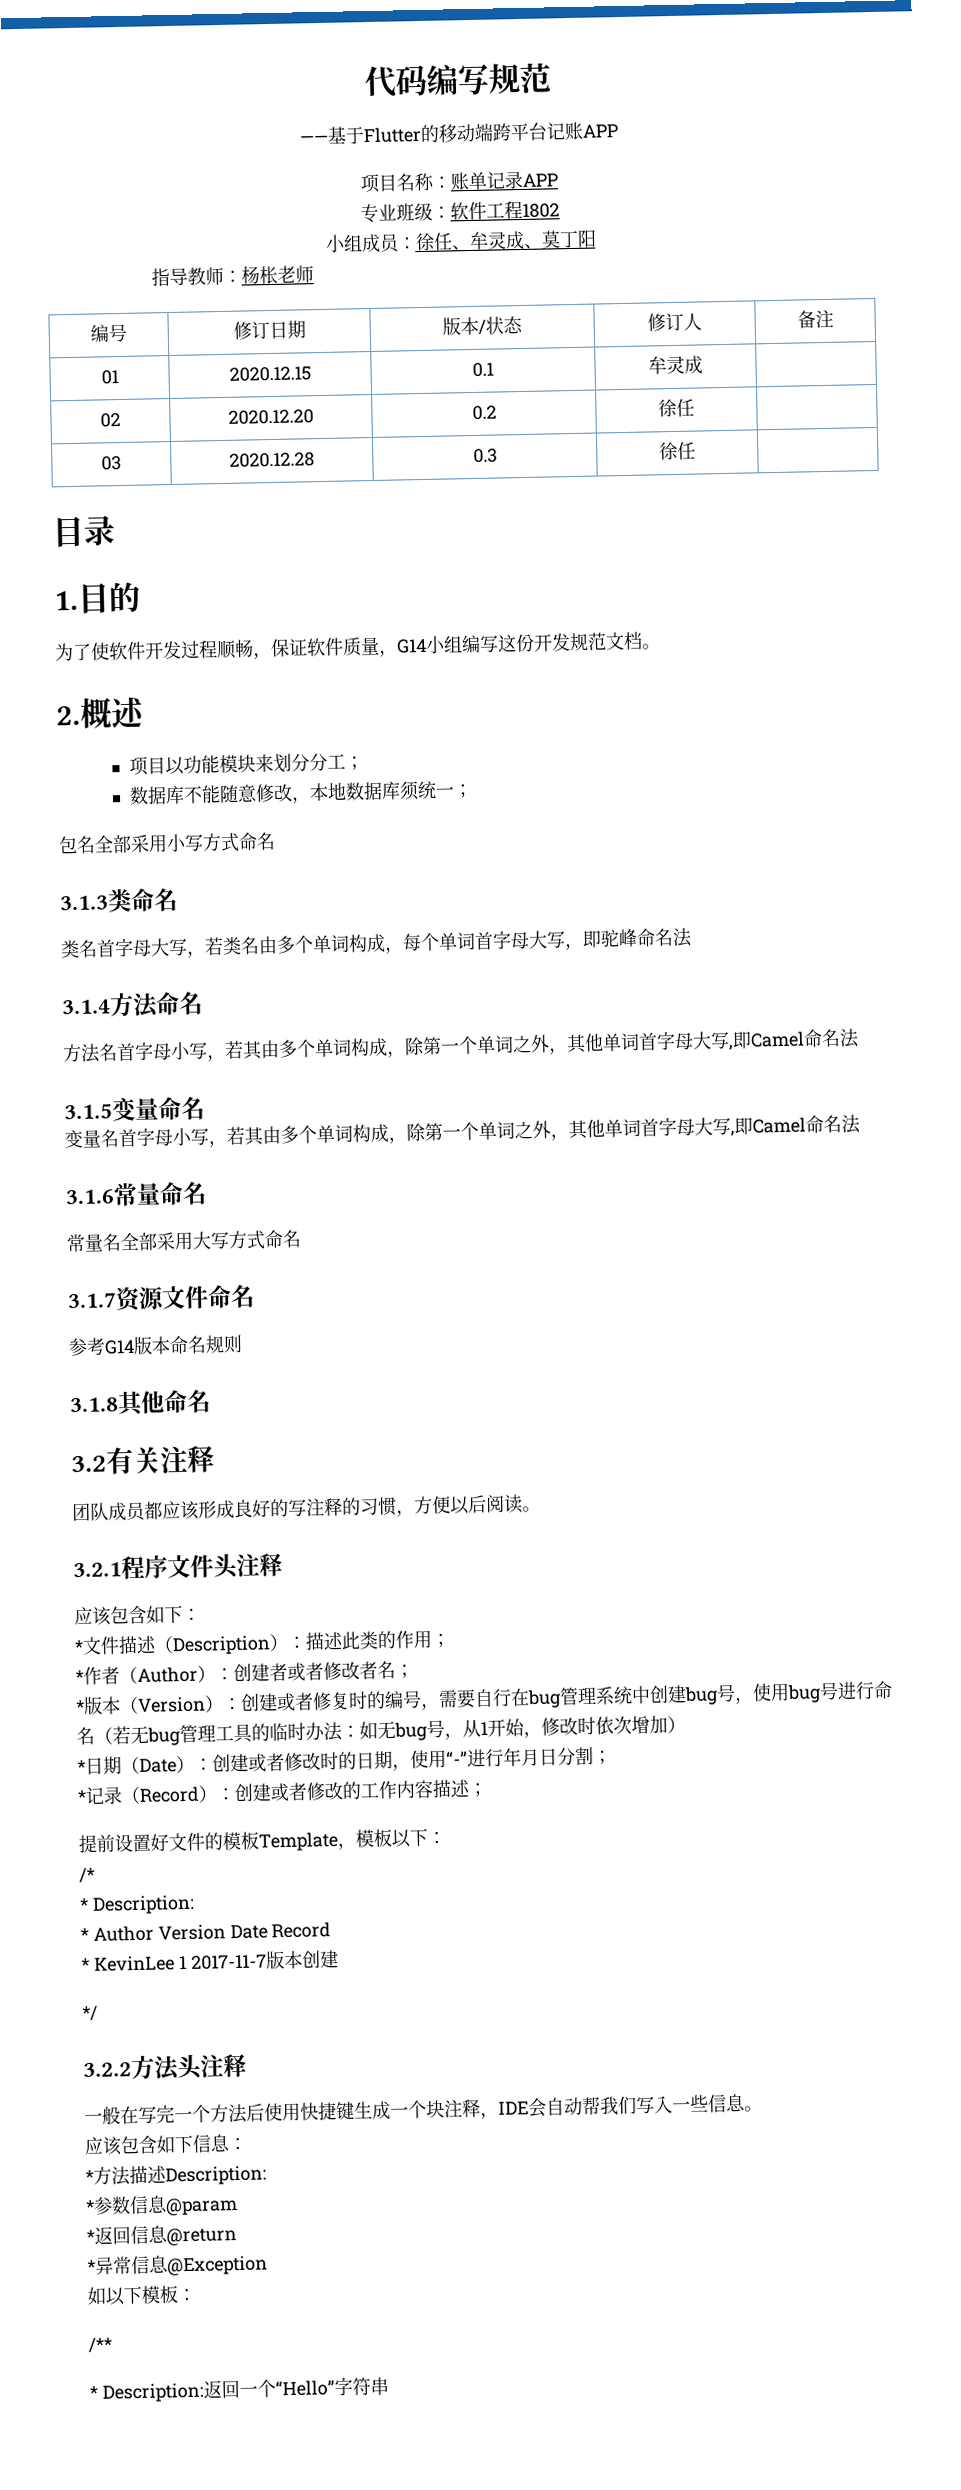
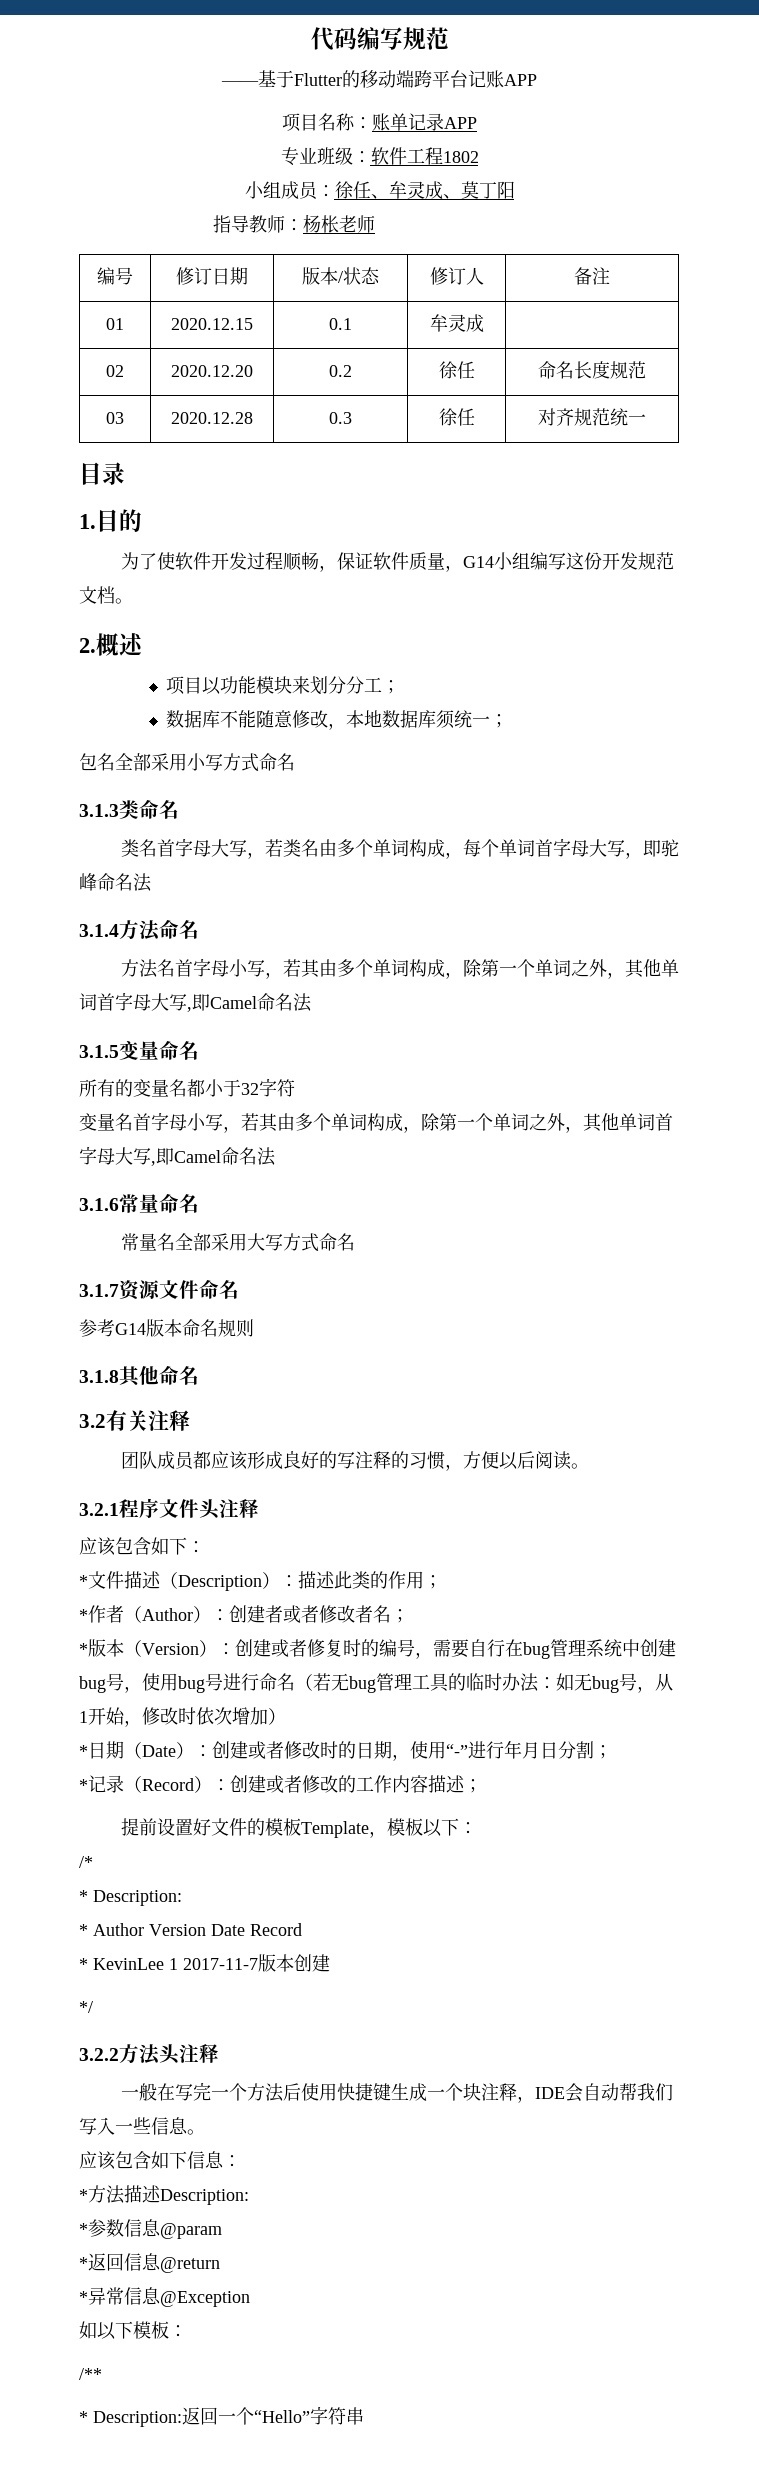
(695, 407) none -> [538,361,646,379] 命名长度规范
(696, 450) none -> [538,408,646,426] 对齐规范统一
(205, 1108) none -> [79,1078,295,1097] // 所有的变量名都小于32字符

